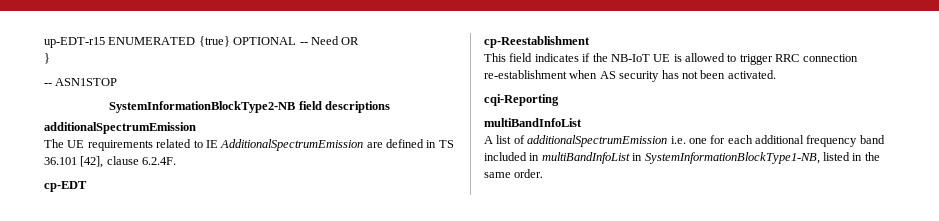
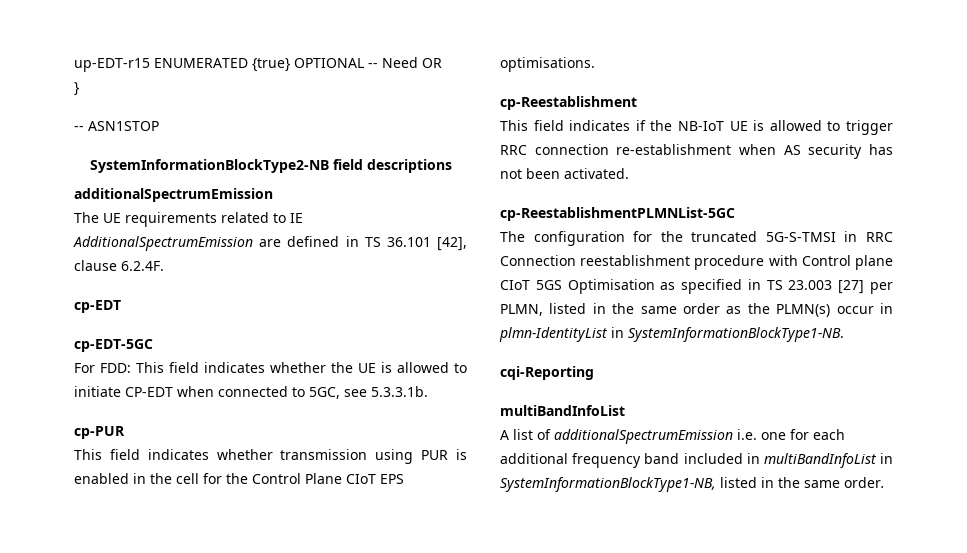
(87, 186) none -> [74,339,153,352] [74,362,467,373] [74,386,428,399] [74,426,125,439] [74,449,467,464] [74,473,404,484] [500,57,595,72] // cp-EDT-5GC // For FDD: This field indicates whether the UE is allowed to initiate CP-EDT when connected to 5GC, see 5.3.3.1b. // cp-PUR // This field indicates whether transmission using PUR is enabled in the cell for the Control Plane CIoT EPS optimisations.
(776, 74) none -> [500,207,735,221] [500,231,893,246] [500,255,893,270] [500,279,893,294] [500,303,893,317] [499,327,844,342] // cp-ReestablishmentPLMNList-5GC // The configuration for the truncated 5G-S-TMSI in RRC Connection reestablishment procedure with Control plane CIoT 5GS Optimisation as specified in TS 23.003 [27] per PLMN, listed in the same order as the PLMN(s) occur in plmn-IdentityList in SystemInformationBlockType1-NB.

